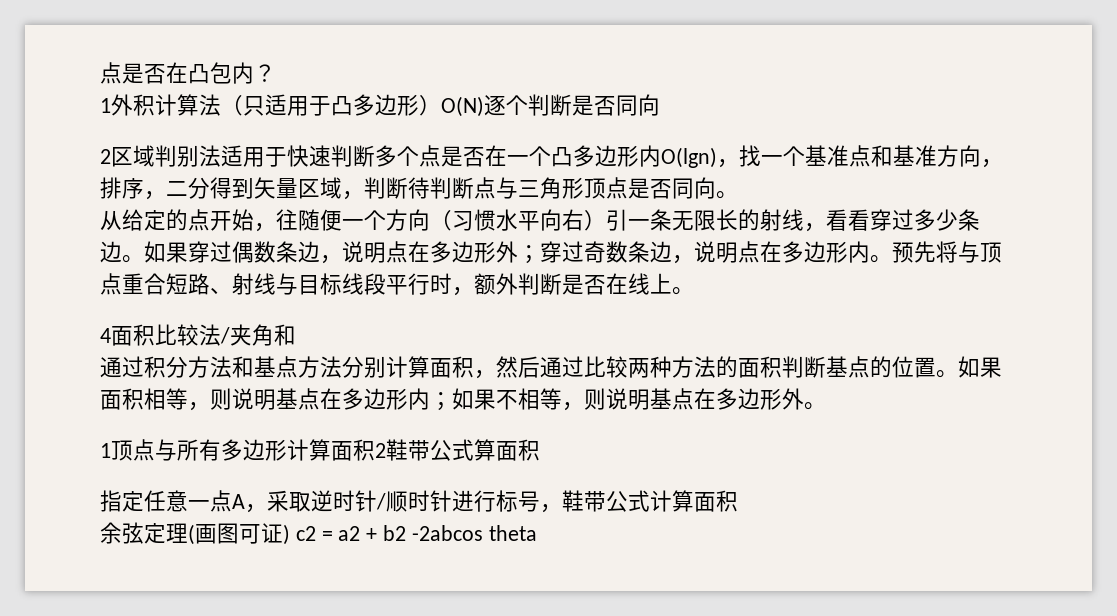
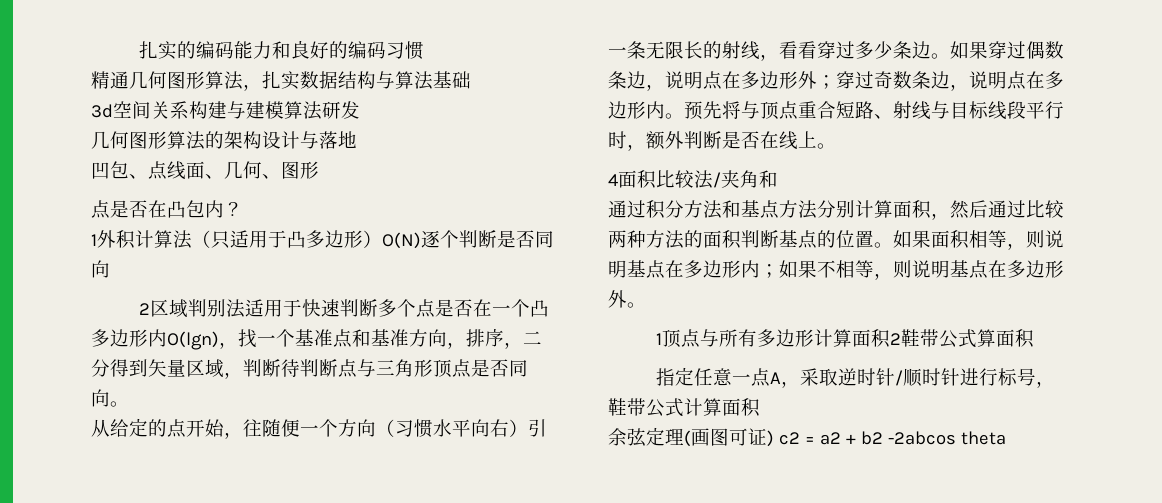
(100, 73) none -> [139,40,425,60] [91,71,471,91] [91,101,360,120] [91,131,357,150] [91,161,319,180] 扎实的编码能力和良好的编码习惯 // 精通几何图形算法，扎实数据结构与算法基础 // 3d空间关系构建与建模算法研发 // 几何图形算法的架构设计与落地 // 凹包、点线面、几何、图形 //

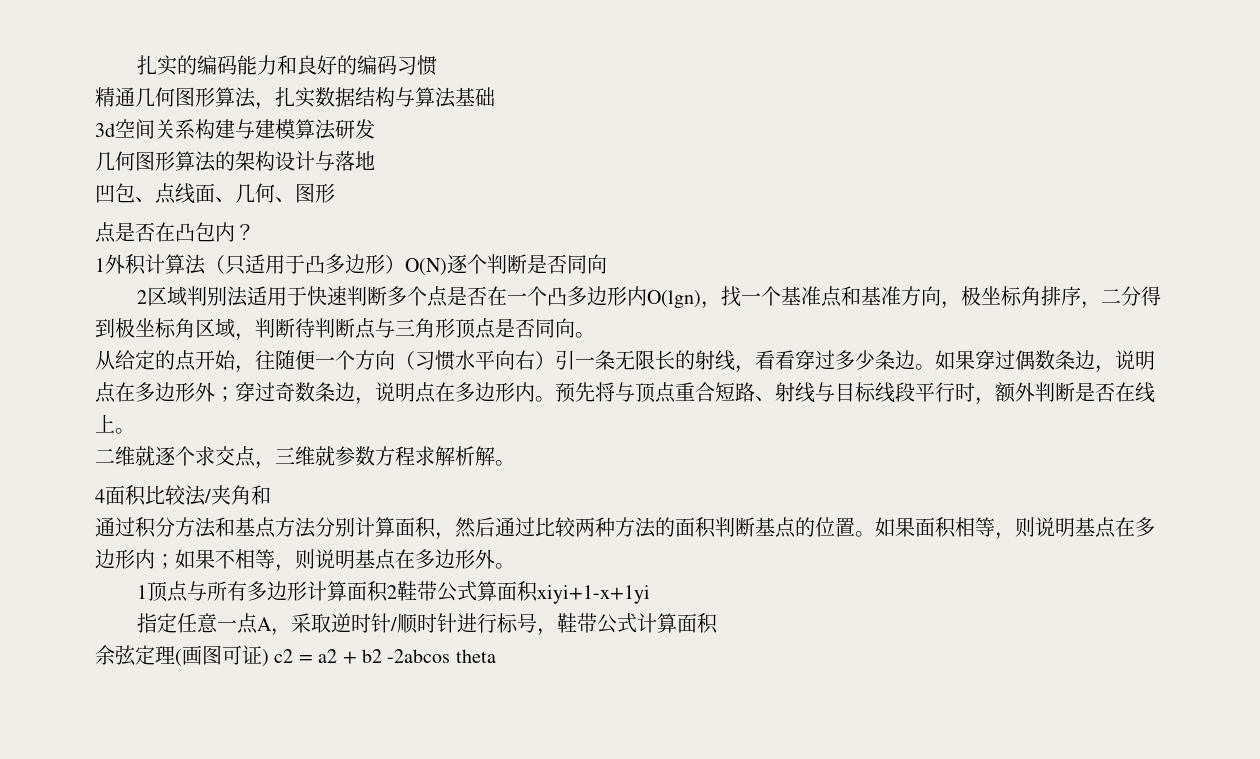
(466, 345) none -> [960,286,1041,306] 极坐标角
[148,359,186,377] 矢量 -> [115,318,195,338] 极坐标角
(836, 146) none -> [95,446,515,469] // 二维就逐个求交点，三维就参数方程求解析解。
(1035, 338) none -> [536,585,650,604] xiyi+1-x+1yi

